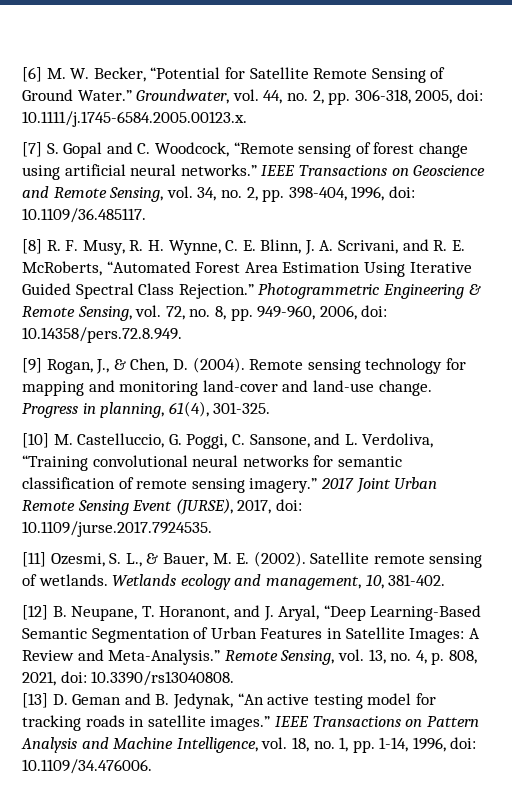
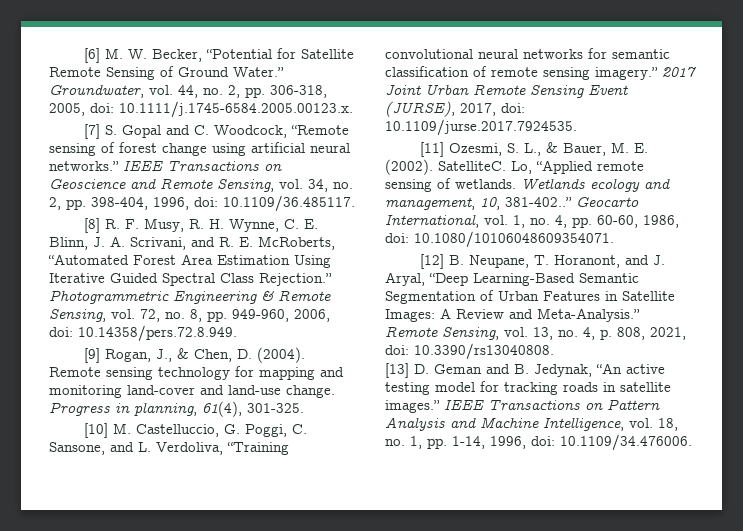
[310,552,370,564] Satellite -> [438,160,593,174] SatelliteC. Lo, “Applied
[388,574,446,586] 381-402. -> [505,197,639,207] [385,214,679,228] [385,231,614,248] 381-402..” Geocarto International, vol. 1, no. 4, pp. 60-60, 1986, doi: 10.1080/10106048609354071.

